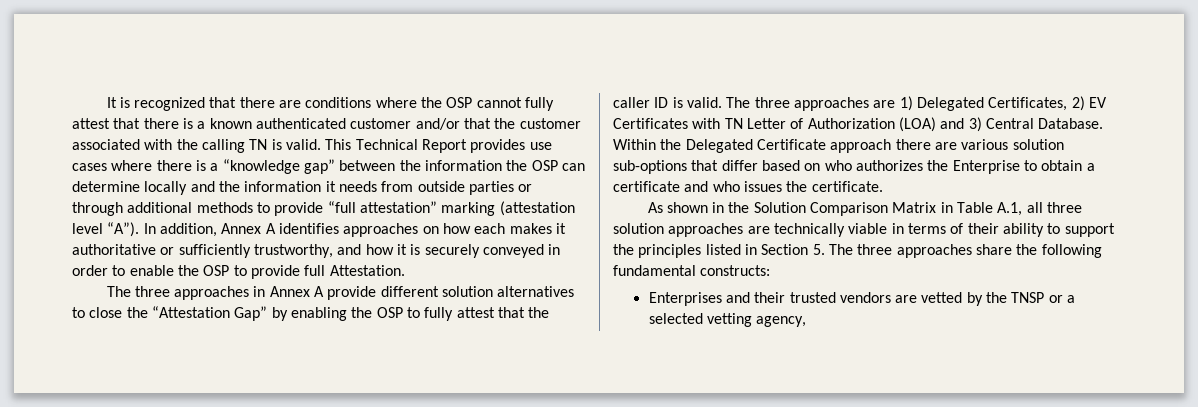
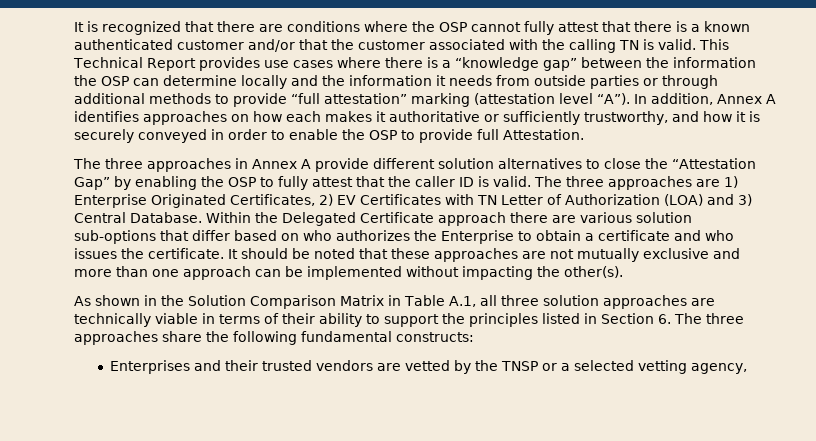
[916,97,984,111] Delegated -> [74,194,226,208] Enterprise Originated
(883, 186) none -> [228,248,740,262] [74,266,623,280] It should be noted that these approaches are not mutually exclusive and more than one approach can be implemented without impacting the other(s).
[812,244,825,255] 5. -> [658,314,671,324] 6.

